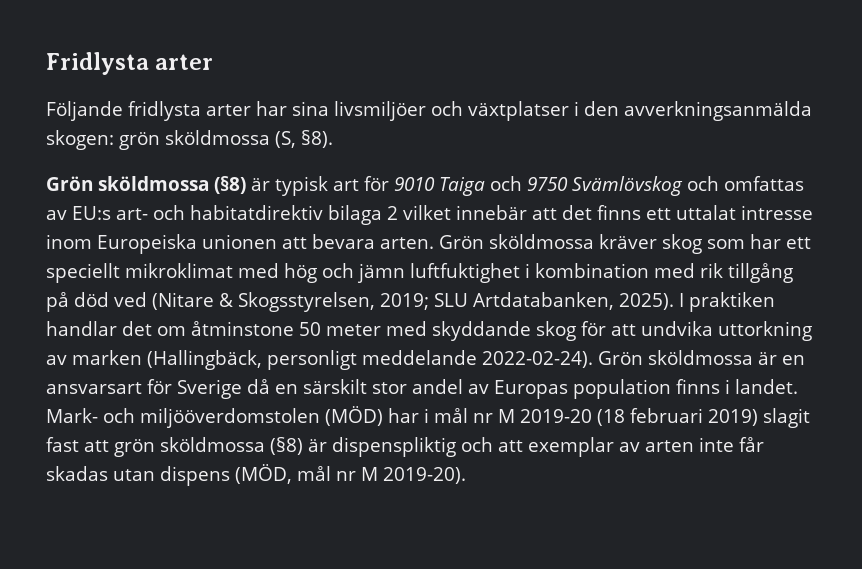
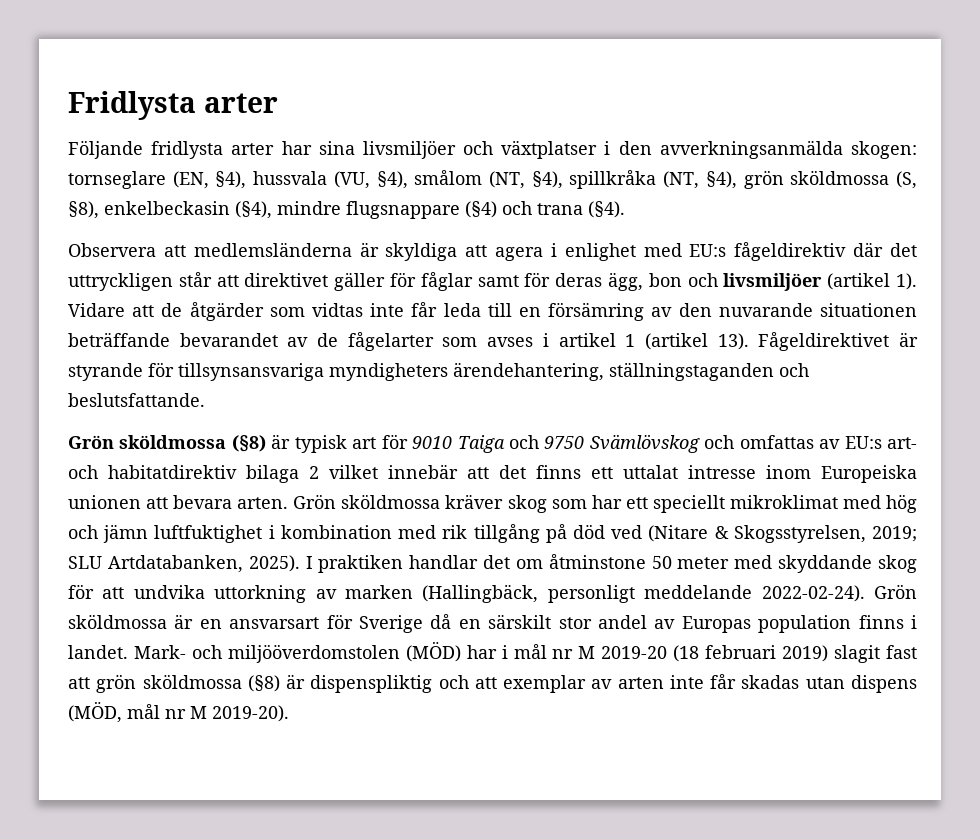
[119,130,333,150] grön sköldmossa (S, §8). -> [68,170,917,189] [68,201,625,219] [68,242,917,261] [68,272,917,291] [68,302,918,321] [68,332,919,351] [68,362,809,381] [68,393,205,407] tornseglare (EN, §4), hussvala (VU, §4), smålom (NT, §4), spillkråka (NT, §4), grön sköldmossa (S, §8), enkelbeckasin (§4), mindre flugsnappare (§4) och trana (§4). // Observera att medlemsländerna är skyldiga att agera i enlighet med EU:s fågeldirektiv där det uttryckligen står att direktivet gäller för fåglar samt för deras ägg, bon och livsmiljöer (artikel 1). Vidare att de åtgärder som vidtas inte får leda till en försämring av den nuvarande situationen beträffande bevarandet av de fågelarter som avses i artikel 1 (artikel 13). Fågeldirektivet är styrande för tillsynsansvariga myndigheters ärendehantering, ställningstaganden och beslutsfattande.

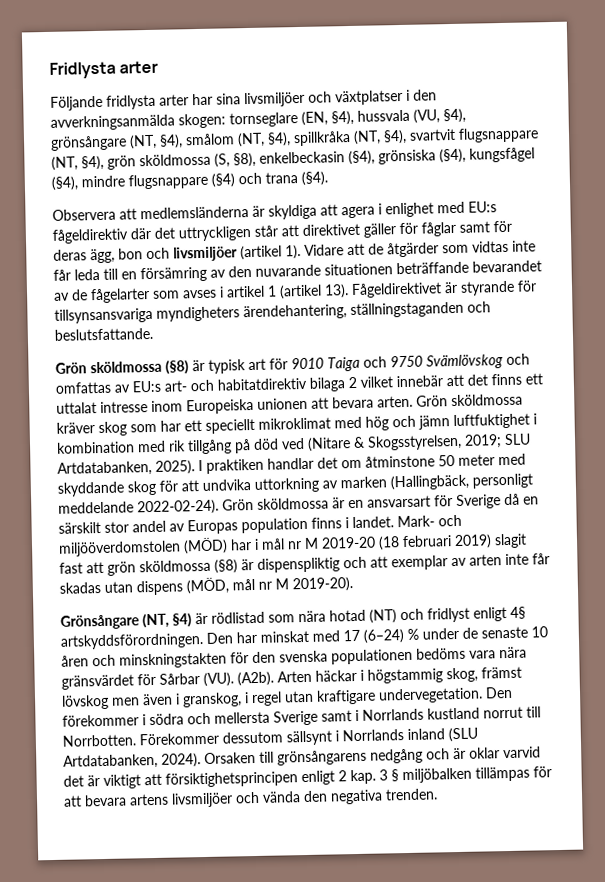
(408, 180) none -> [50,134,183,151] grönsångare (NT, §4),
(737, 180) none -> [409,127,539,143] [51,155,104,171] svartvit flugsnappare (NT, §4),
(272, 210) none -> [378,147,535,165] [51,176,79,191] grönsiska (§4), kungsfågel (§4),
(289, 713) none -> [60,606,526,630] [60,626,548,650] [61,646,527,669] [61,666,522,690] [61,686,513,710] [62,706,541,727] [62,727,478,747] [63,746,541,770] [63,766,552,789] [63,788,438,808] // Grönsångare (NT, §4) är rödlistad som nära hotad (NT) och fridlyst enligt 4§ artskyddsförordningen. Den har minskat med 17 (6–24) % under de senaste 10 åren och minskningstakten för den svenska populationen bedöms vara nära gränsvärdet för Sårbar (VU). (A2b). Arten häckar i högstammig skog, främst lövskog men även i granskog, i regel utan kraftigare undervegetation. Den förekommer i södra och mellersta Sverige samt i Norrlands kustland norrut till Norrbotten. Förekommer dessutom sällsynt i Norrlands inland (SLU Artdatabanken, 2024). Orsaken till grönsångarens nedgång och är oklar varvid det är viktigt att försiktighetsprincipen enligt 2 kap. 3 § miljöbalken tillämpas för att bevara artens livsmiljöer och vända den negativa trenden.

